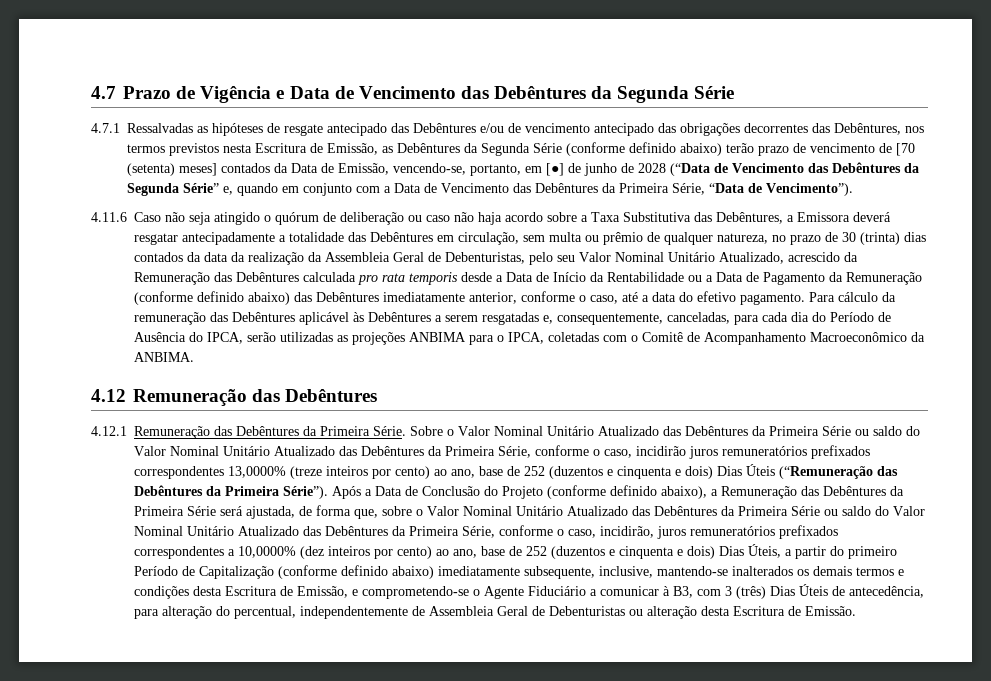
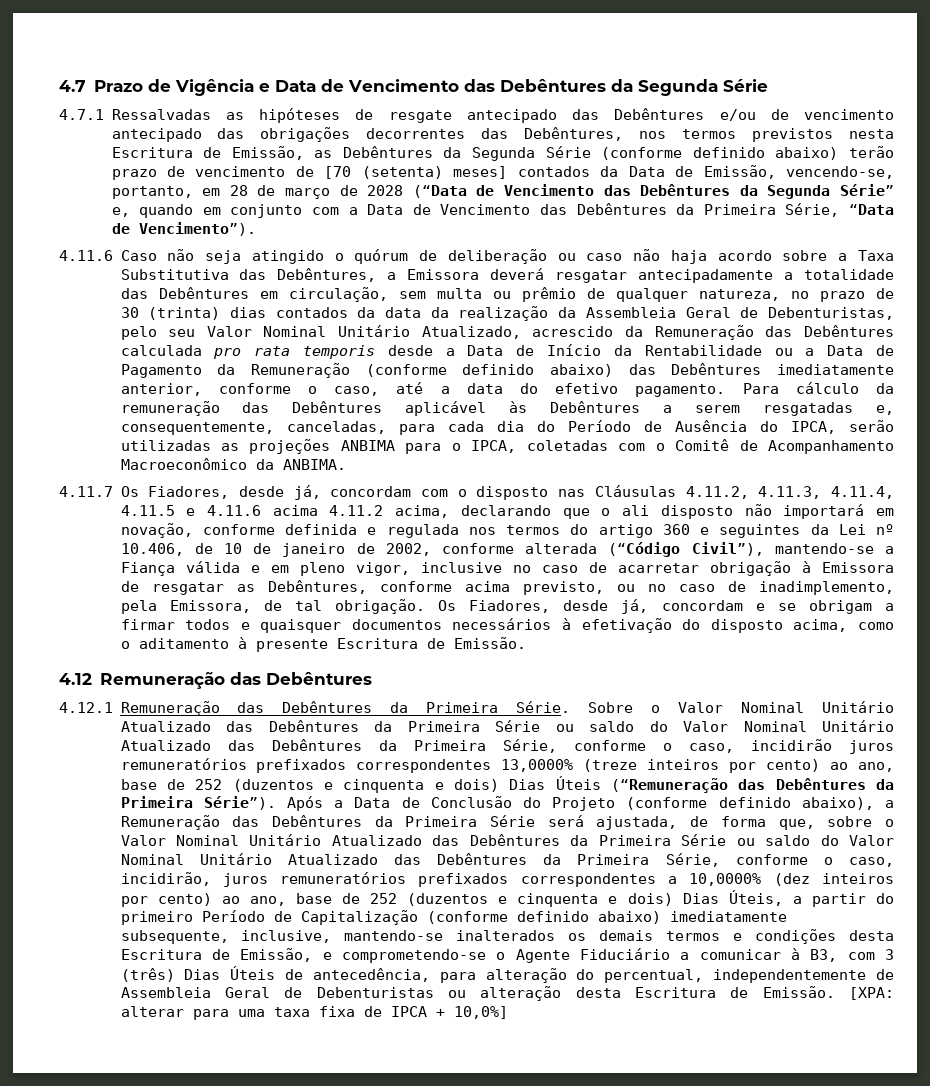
[546,163,617,176] [●] de junho -> [229,185,330,199] 28 de março
(194, 357) none -> [59,485,894,500] [120,504,895,519] [120,523,894,538] [120,542,895,557] [120,561,895,576] [120,580,894,595] [120,599,895,614] [120,618,895,633] [120,637,526,652] // 4.11.7 Os Fiadores, desde já, concordam com o disposto nas Cláusulas 4.11.2, 4.11.3, 4.11.4, 4.11.5 e 4.11.6 acima 4.11.2 acima, declarando que o ali disposto não importará em novação, conforme definida e regulada nos termos do artigo 360 e seguintes da Lei nº 10.406, de 10 de janeiro de 2002, conforme alterada (“Código Civil”), mantendo-se a Fiança válida e em pleno vigor, inclusive no caso de acarretar obrigação à Emissora de resgatar as Debêntures, conforme acima previsto, ou no caso de inadimplemento, pela Emissora, de tal obrigação. Os Fiadores, desde já, concordam e se obrigam a firmar todos e quaisquer documentos necessários à efetivação do disposto acima, como o aditamento à presente Escritura de Emissão.
(856, 611) none -> [849,987,895,1000] [120,1006,508,1020] [XPA: alterar para uma taxa fixa de IPCA + 10,0%]

